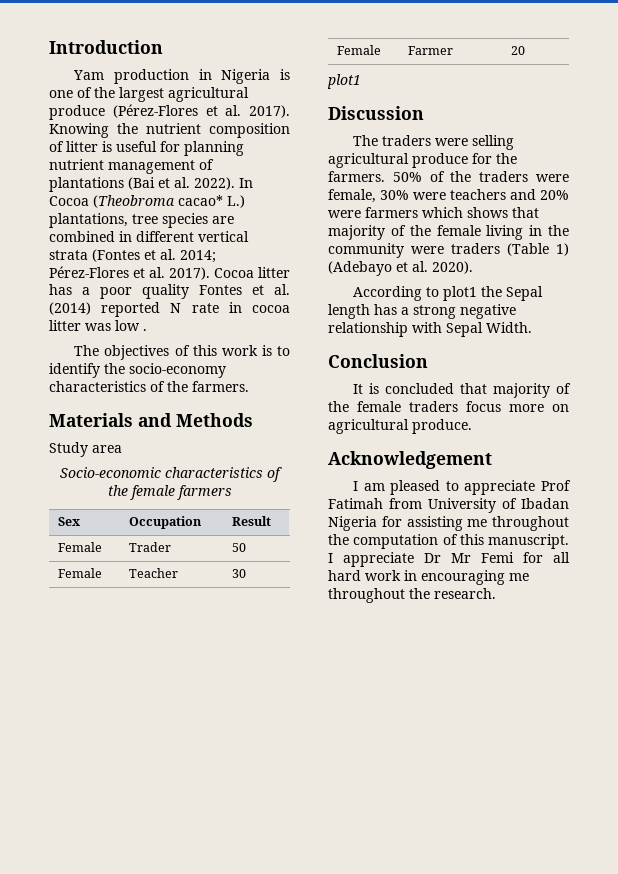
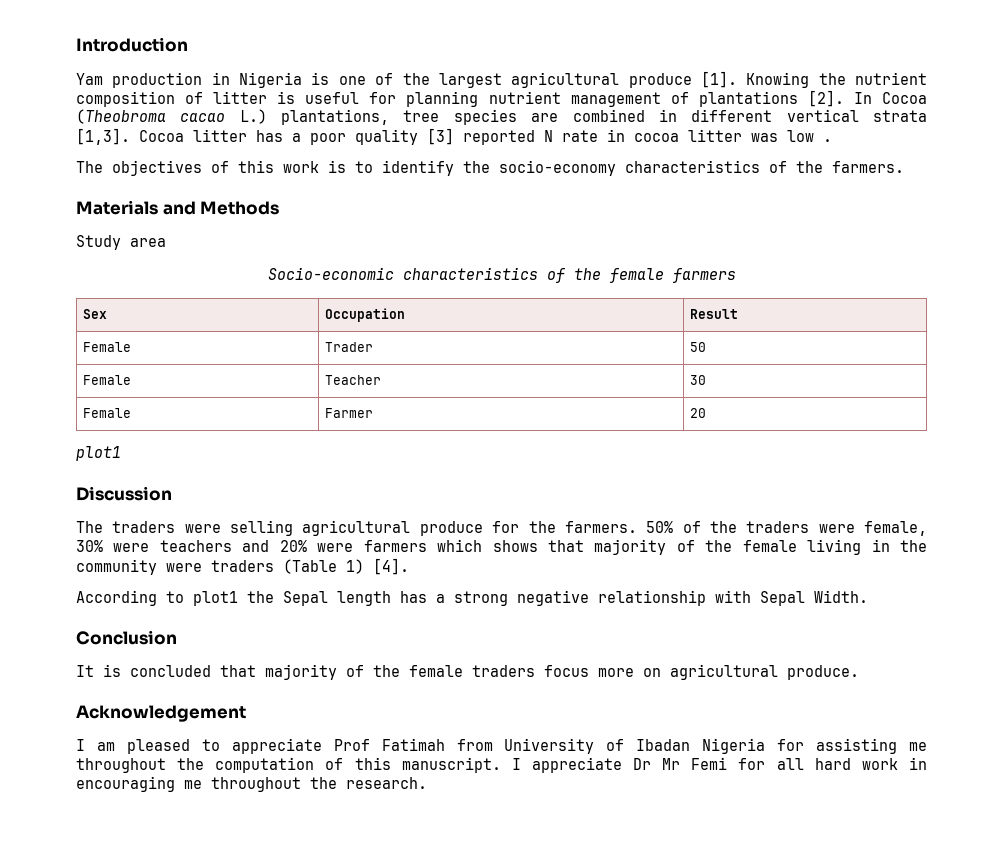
[112,104,290,118] (Pérez-Flores et al. 2017). -> [700,71,737,88] [1].
[128,177,235,190] (Bai et al. 2022). -> [807,90,844,107] [2].
[178,195,223,206] cacao* -> [180,113,226,122] cacao
[92,249,216,263] [49,266,210,280] (Fontes et al. 2014; Pérez-Flores et al. 2017). -> [76,128,130,145] [1,3].
[199,284,290,295] [49,302,91,315] Fontes et al. (2014) -> [427,128,454,145] [3]
[328,261,473,276] (Adebayo et al. 2020). -> [373,558,409,575] [4].

